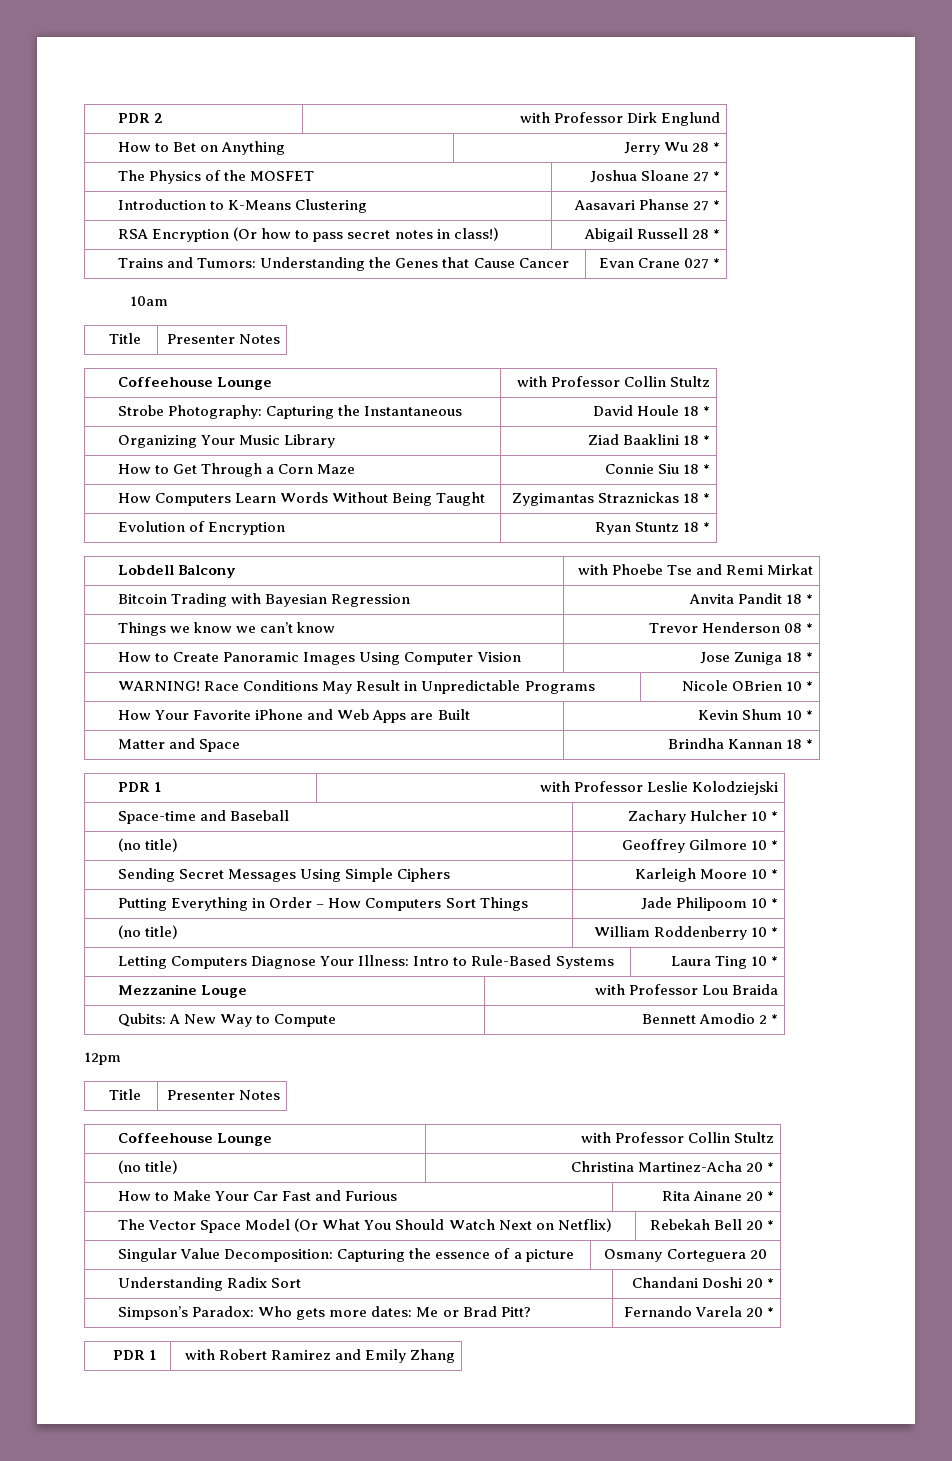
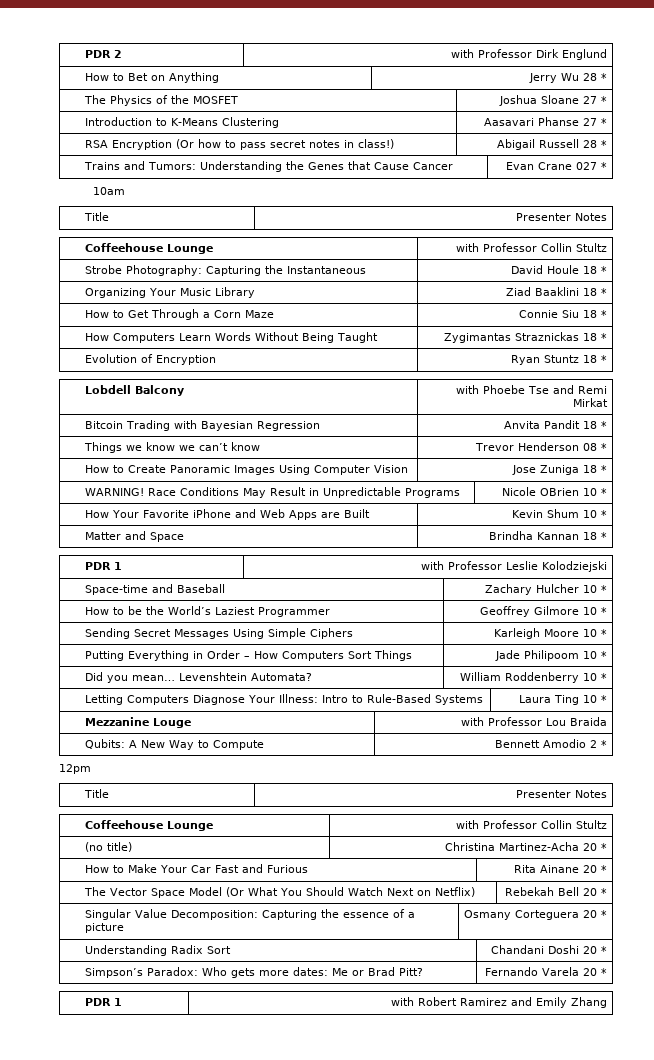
[118,838,179,852] (no title) -> [84,606,330,617] How to be the World’s Laziest Programmer
[118,925,179,939] (no title) -> [84,672,312,683] Did you mean… Levenshtein Automata?
(767, 1254) none -> [601,910,607,918] *

